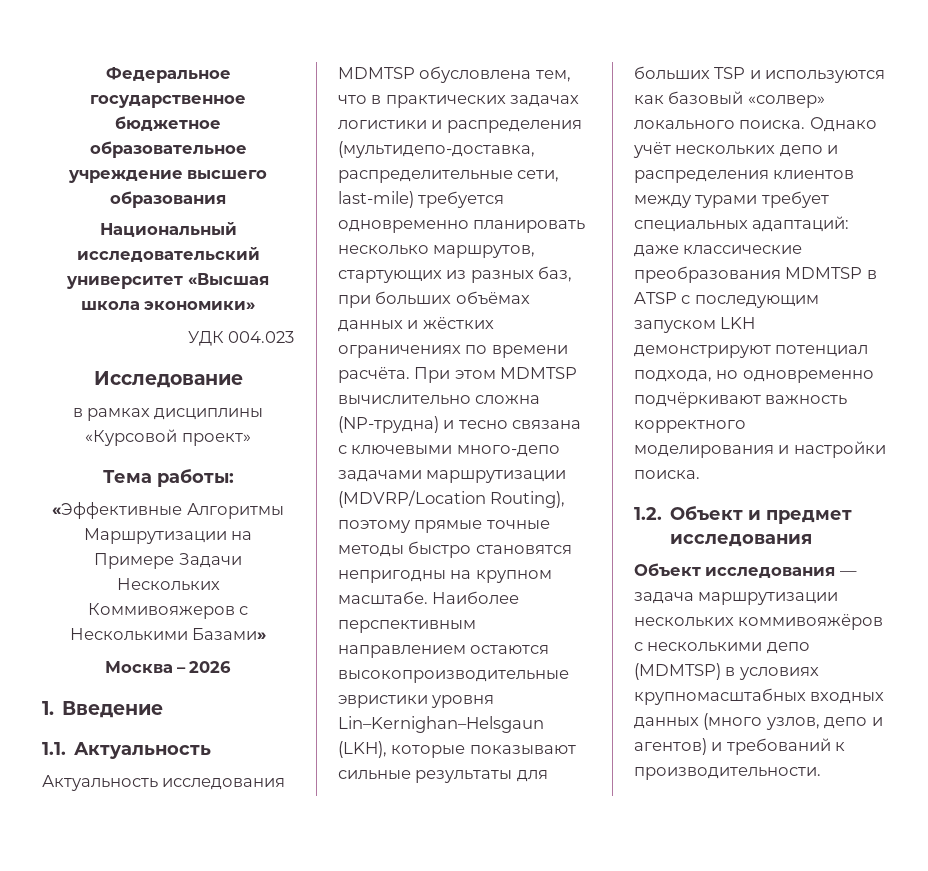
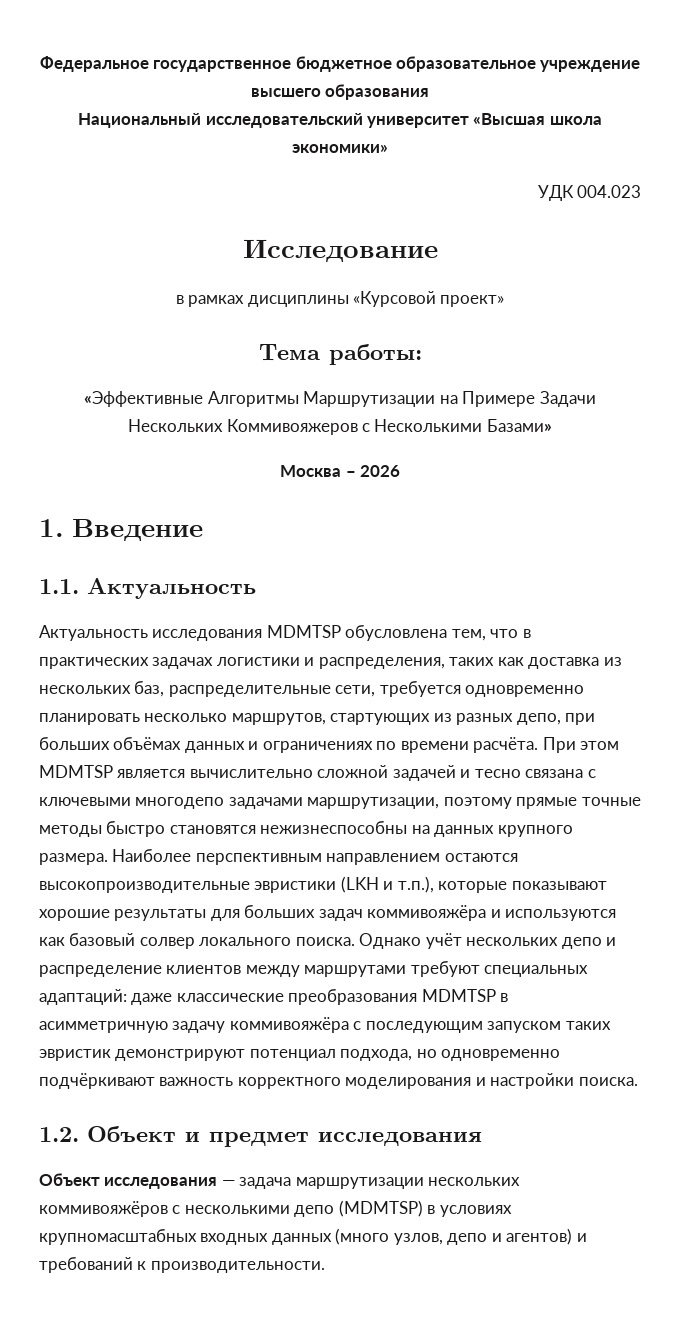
[446,120,582,133] [338,141,535,158] распределения (мультидепо-доставка, -> [318,657,622,669] [39,681,165,697] распределения, таких как доставка из нескольких баз,
[338,191,414,208] last-mile) -> (376, 691) none
[538,266,573,282] баз, -> [516,713,561,725] депо,
[422,317,494,329] жёстких -> (259, 745) none
[338,395,541,405] [338,416,439,433] вычислительно сложна (NP-трудна) -> [117,765,456,781] является вычислительно сложной задачей
[456,445,560,457] [338,470,567,483] [338,490,566,508] много-депо задачами маршрутизации (MDVRP/Location Routing), -> [135,797,440,809] многодепо задачами маршрутизации,
[338,570,552,583] [338,591,428,604] непригодны на крупном масштабе. -> [260,821,573,837] [39,853,108,865] нежизнеспособны на данных крупного размера.
[431,695,495,708] [338,716,544,733] [338,741,387,758] уровня Lin–Kernighan–Helsgaun (LKH), -> [340,876,434,893] (LKH и т.п.),
[338,770,411,780] сильные -> [39,909,110,921] хорошие
[714,67,746,79] TSP -> [318,905,487,921] задач коммивояжёра
[747,95,825,108] «солвер» -> [139,937,195,949] солвер
[634,170,769,183] распределения -> [39,965,162,977] распределение
[695,191,829,208] турами требует -> [304,961,480,977] маршрутами требуют
[634,292,677,304] ATSP -> [39,1017,349,1033] асимметричную задачу коммивояжёра
[720,317,756,329] LKH -> [565,1021,611,1030] [39,1049,111,1061] таких эвристик

